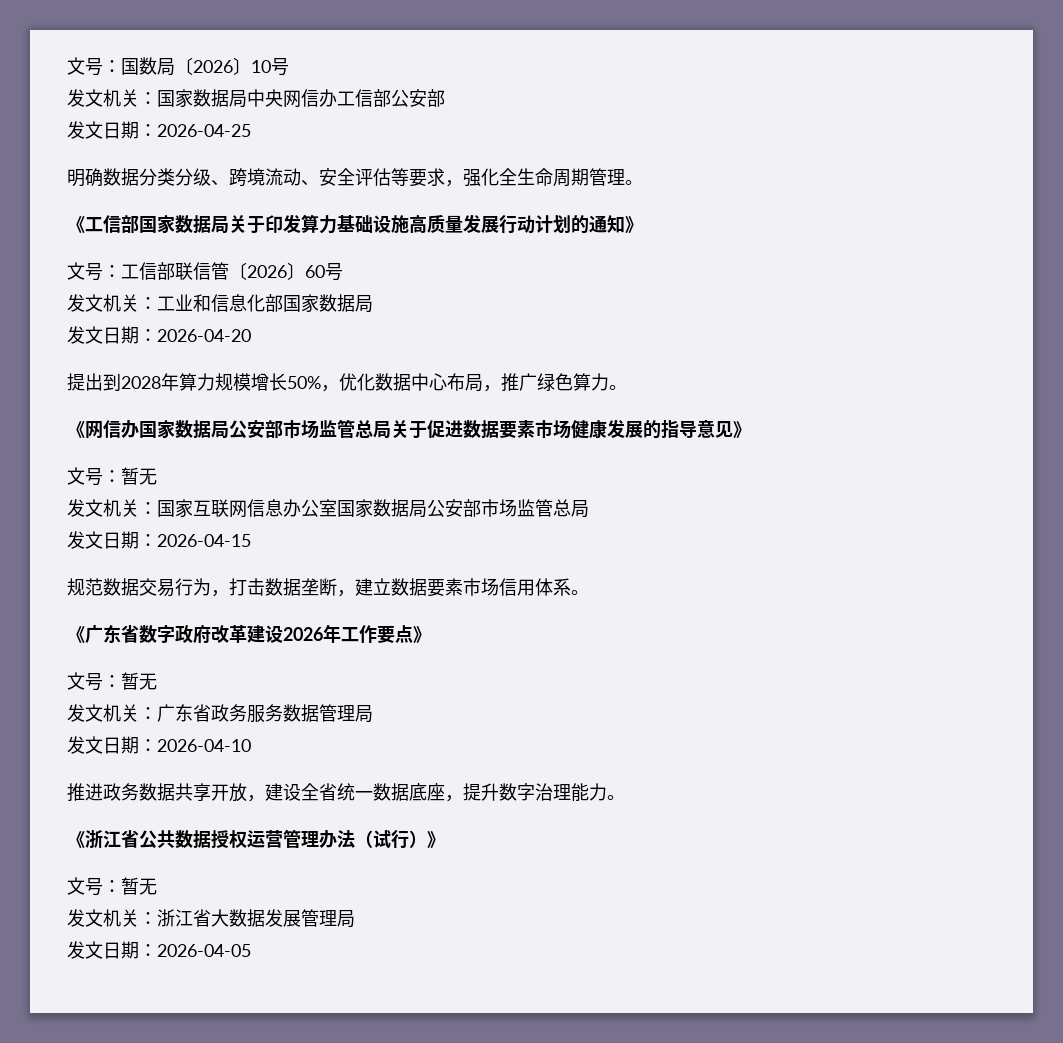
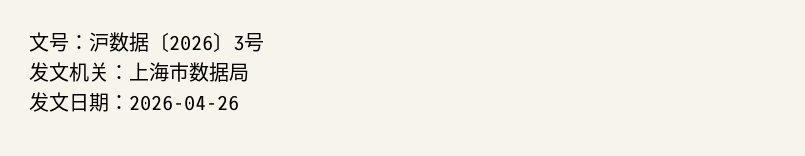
[67,57,289,76] [67,89,445,108] [67,121,251,139] [67,168,643,187] [67,214,643,234] [67,262,343,281] [67,294,373,313] [67,326,251,344] [67,373,627,392] [67,419,751,439] [67,467,157,486] [67,499,589,518] [67,531,251,549] [67,578,589,597] [67,624,431,644] [67,672,157,691] [67,704,373,723] [67,736,251,754] [67,783,625,802] [67,829,445,849] [67,877,157,896] [67,909,355,928] [67,941,251,959] 文号：国数局〔2026〕10号 // 发文机关：国家数据局中央网信办工信部公安部 // 发文日期：2026-04-25 // 明确数据分类分级、跨境流动、安全评估等要求，强化全生命周期管理。 // 《工信部国家数据局关于印发算力基础设施高质量发展行动计划的通知》 // 文号：工信部联信管〔2026〕60号 // 发文机关：工业和信息化部国家数据局 // 发文日期：2026-04-20 // 提出到2028年算力规模增长50%，优化数据中心布局，推广绿色算力。 // 《网信办国家数据局公安部市场监管总局关于促进数据要素市场健康发展的指导意见》 // 文号：暂无 // 发文机关：国家互联网信息办公室国家数据局公安部市场监管总局 // 发文日期：2026-04-15 // 规范数据交易行为，打击数据垄断，建立数据要素市场信用体系。 // 《广东省数字政府改革建设2026年工作要点》 // 文号：暂无 // 发文机关：广东省政务服务数据管理局 // 发文日期：2026-04-10 // 推进政务数据共享开放，建设全省统一数据底座，提升数字治理能力。 // 《浙江省公共数据授权运营管理办法（试行）》 // 文号：暂无 // 发文机关：浙江省大数据发展管理局 // 发文日期：2026-04-05 -> [29,32,264,52] [29,62,249,82] [29,92,239,112] 文号：沪数据〔2026〕3号 // 发文机关：上海市数据局 // 发文日期：2026-04-26

